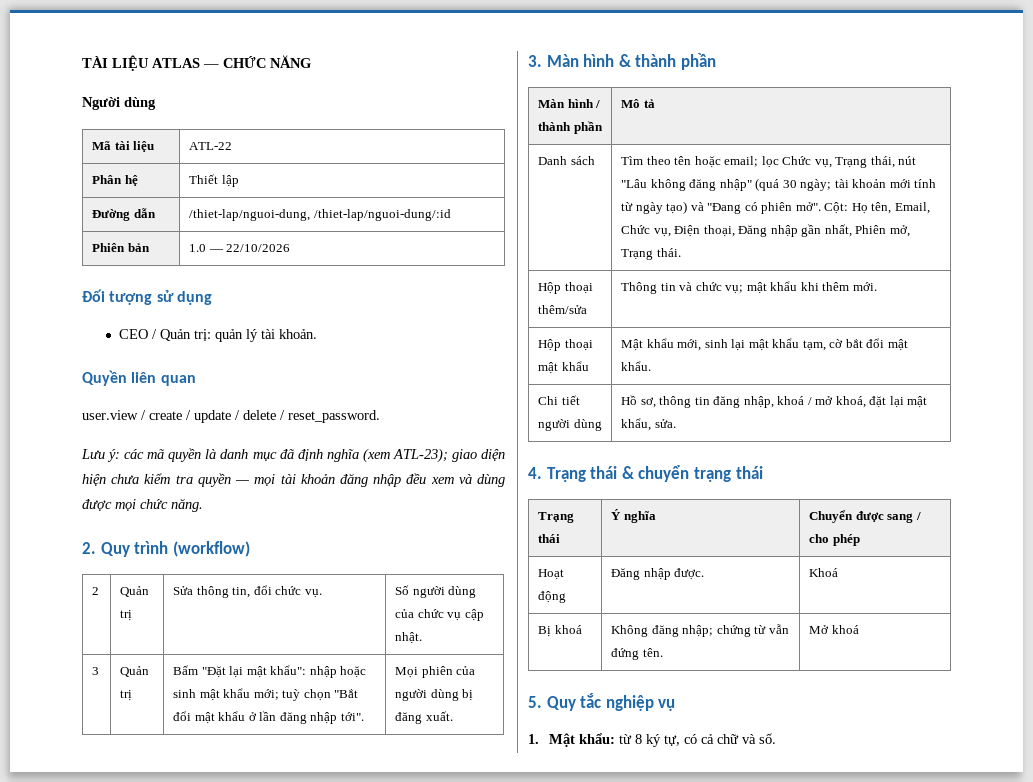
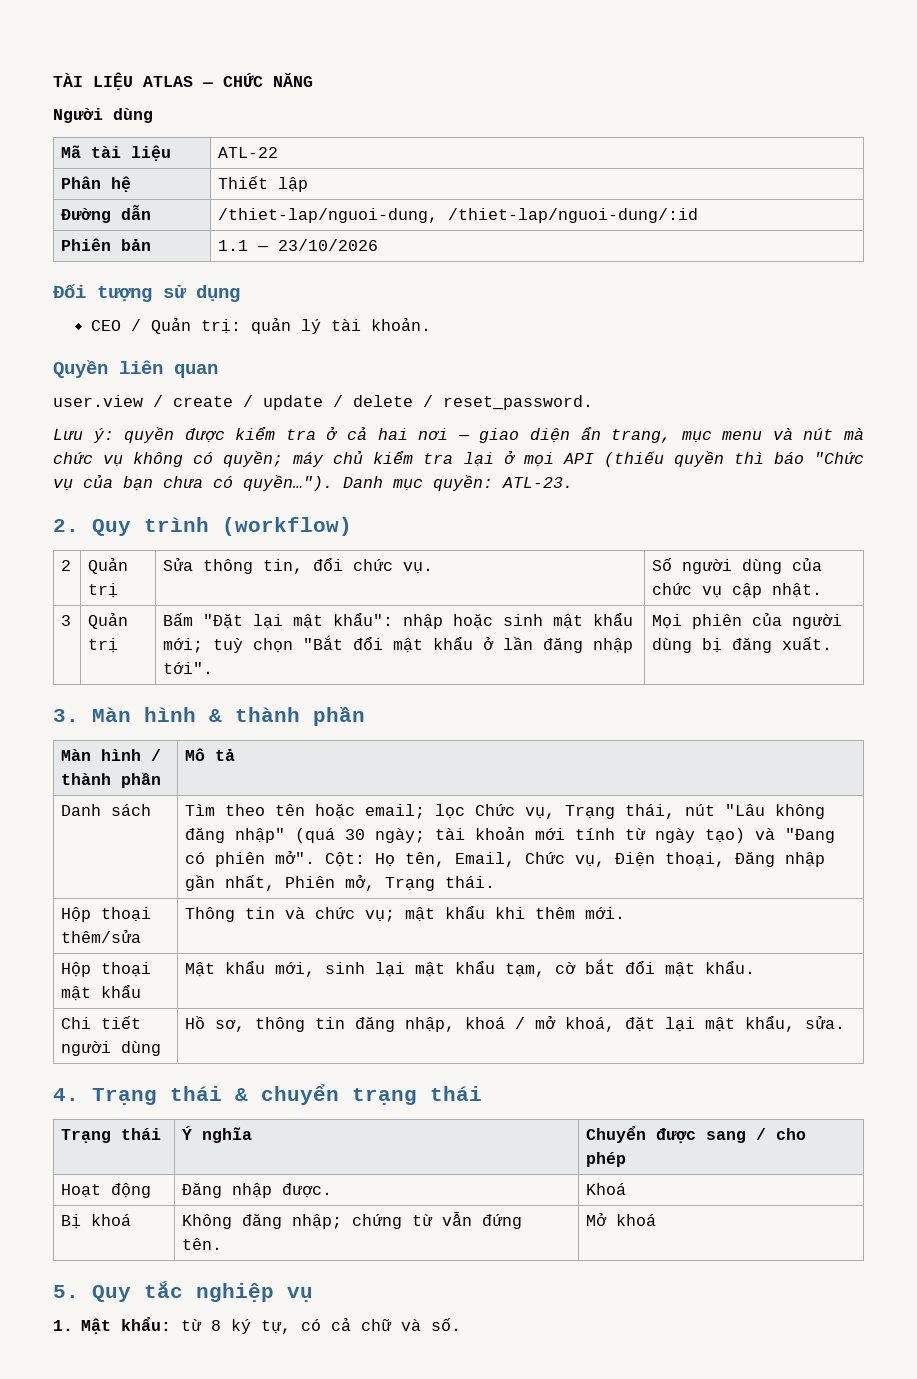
[189,244,291,252] 1.0 — 22/10/2026 -> [218,239,379,251] 1.1 — 23/10/2026
[124,448,505,463] [82,473,506,487] [82,498,203,512] các mã quyền là danh mục đã định nghĩa (xem ATL-23); giao diện hiện chưa kiểm tra quyền — mọi tài khoản đăng nhập đều xem và dùng được mọi chức năng. -> [124,427,864,443] [53,451,864,467] [53,475,573,491] quyền được kiểm tra ở cả hai nơi — giao diện ẩn trang, mục menu và nút mà chức vụ không có quyền; máy chủ kiểm tra lại ở mọi API (thiếu quyền thì báo "Chức vụ của bạn chưa có quyền…"). Danh mục quyền: ATL-23.

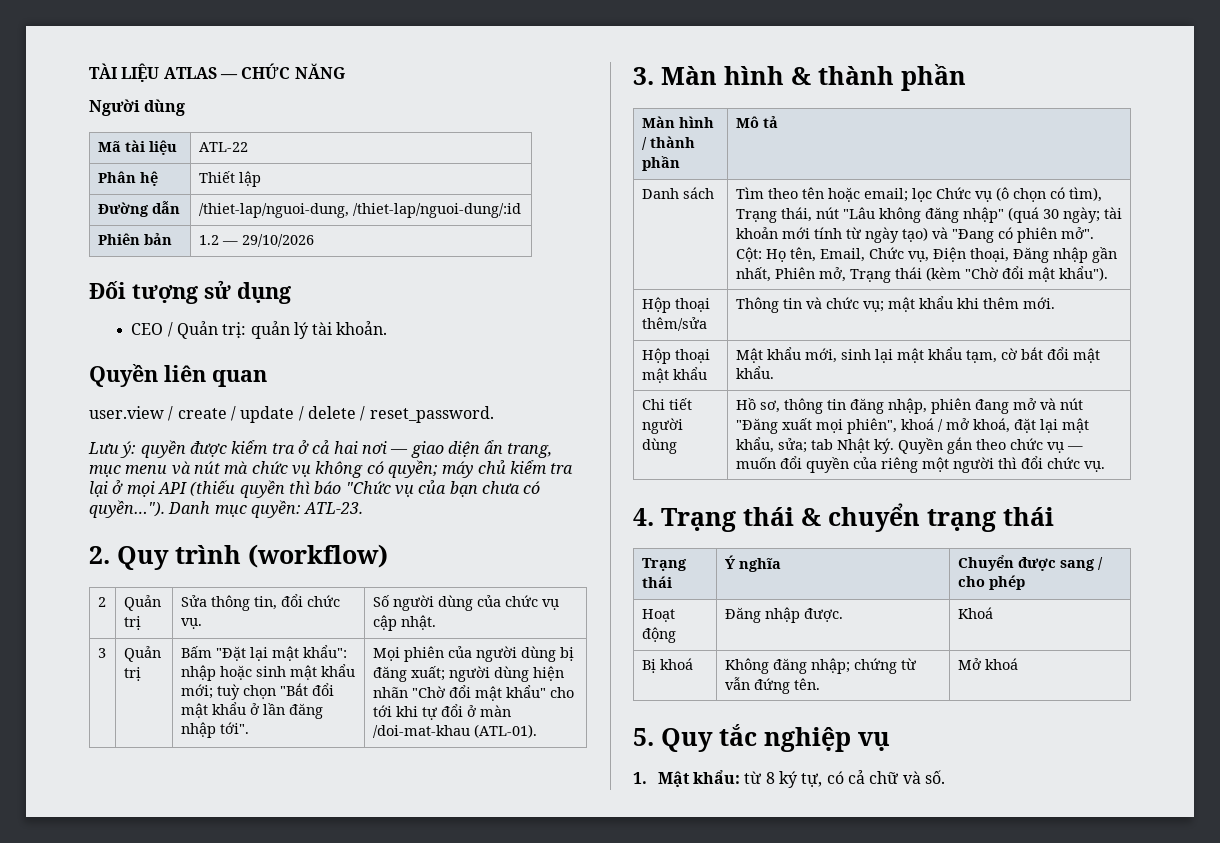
[218,239,379,251] 1.1 — 23/10/2026 -> [198,234,314,247] 1.2 — 29/10/2026
[782,637,833,650] xuất. -> [410,666,564,682] [372,685,574,701] [372,704,511,720] [372,724,537,738] xuất; người dùng hiện nhãn "Chờ đổi mật khẩu" cho tới khi tự đổi ở màn /doi-mat-khau (ATL-01).
[525,807,556,819] vụ, -> [974,187,1102,202] vụ (ô chọn có tìm),
[445,876,496,888] thái. -> [894,266,1108,282] thái (kèm "Chờ đổi mật khẩu").
(456, 1024) none -> [930,398,1083,414] [735,418,897,434] phiên đang mở và nút "Đăng xuất mọi phiên",
[805,1016,846,1029] sửa. -> [777,437,1083,454] [735,456,1105,473] sửa; tab Nhật ký. Quyền gắn theo chức vụ — muốn đổi quyền của riêng một người thì đổi chức vụ.

